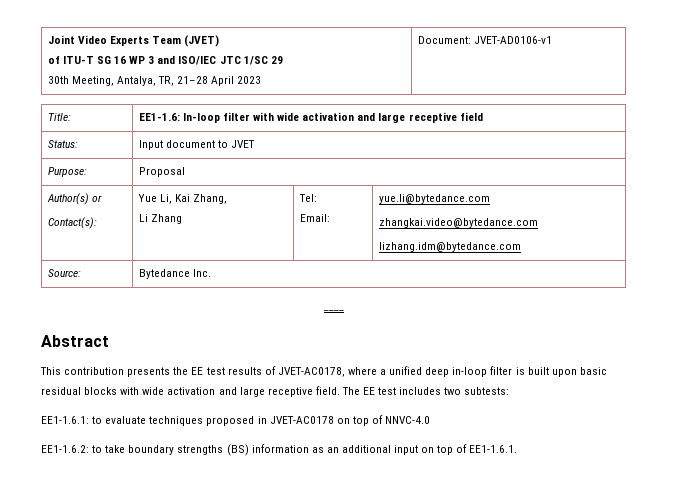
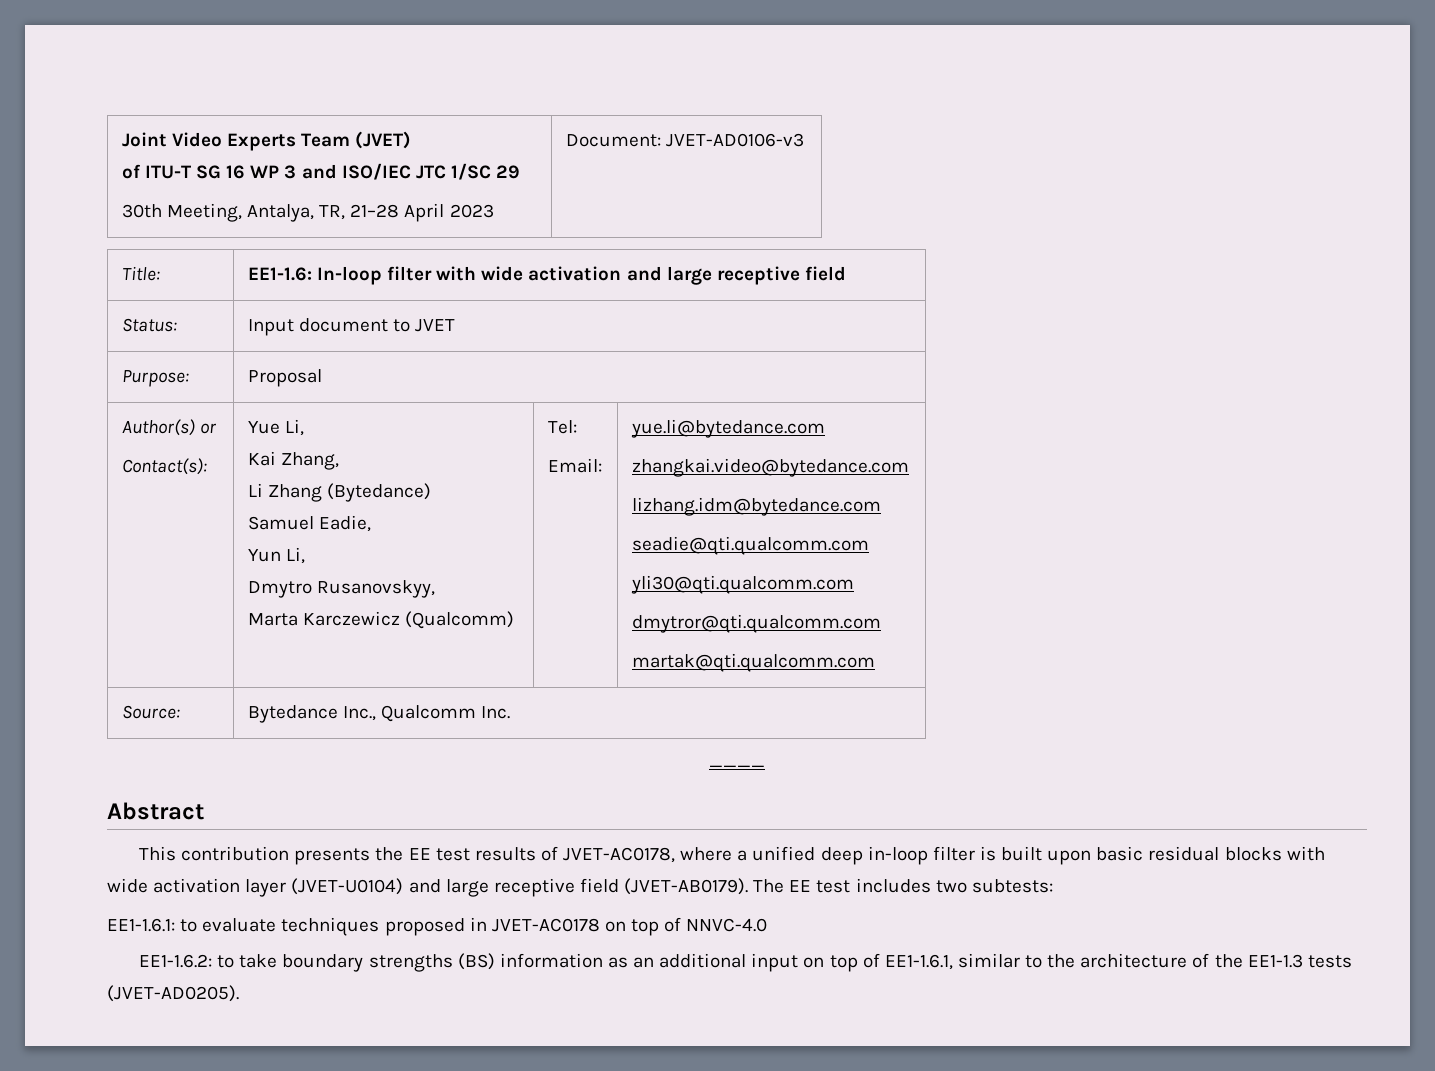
[473,36,552,44] JVET-AD0106-v1 -> [665,133,804,147] JVET-AD0106-v3
(172, 199) none -> (304, 427) //
(182, 219) none -> [327,483,432,502] [247,515,371,532] [247,547,305,564] [247,580,435,598] [247,611,515,629] (Bytedance) // Samuel Eadie, // Yun Li, // Dmytro Rusanovskyy, // Marta Karczewicz (Qualcomm)
(521, 247) none -> [631,536,869,555] [630,575,854,594] [631,614,881,633] [631,653,875,672] // seadie@qti.qualcomm.com // yli30@qti.qualcomm.com // dmytror@qti.qualcomm.com // martak@qti.qualcomm.com
(190, 274) none -> [342,705,477,722] Inc., Qualcomm
[218,386,340,397] and large receptive field. -> [245,878,749,897] layer (JVET-U0104) and large receptive field (JVET-AB0179).
[469,445,518,453] EE1-1.6.1. -> [884,953,1352,970] [107,985,239,1002] EE1-1.6.1, similar to the architecture of the EE1-1.3 tests (JVET-AD0205).

